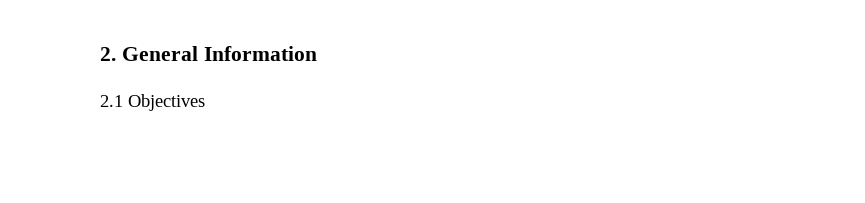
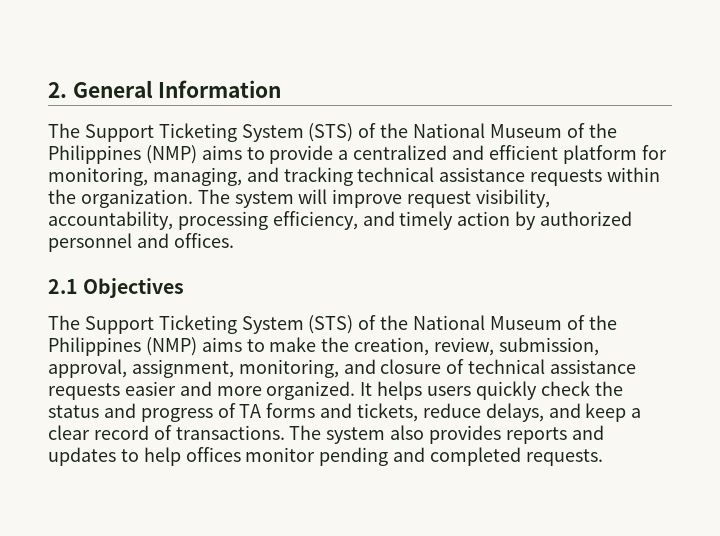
[100,94,205,111] 2.1 Objectives -> [48,123,617,142] [48,145,667,164] [48,167,661,186] [48,189,551,208] [48,211,633,230] [48,233,234,252] [48,278,185,298] [48,315,617,334] [48,337,599,356] [48,359,637,378] [48,381,623,400] [48,403,642,422] [48,425,604,444] [48,447,603,466] The Support Ticketing System (STS) of the National Museum of the Philippines (NMP) aims to provide a centralized and efficient platform for monitoring, managing, and tracking technical assistance requests within the organization. The system will improve request visibility, accountability, processing efficiency, and timely action by authorized personnel and offices. // 2.1 Objectives // The Support Ticketing System (STS) of the National Museum of the Philippines (NMP) aims to make the creation, review, submission, approval, assignment, monitoring, and closure of technical assistance requests easier and more organized. It helps users quickly check the status and progress of TA forms and tickets, reduce delays, and keep a clear record of transactions. The system also provides reports and updates to help offices monitor pending and completed requests.

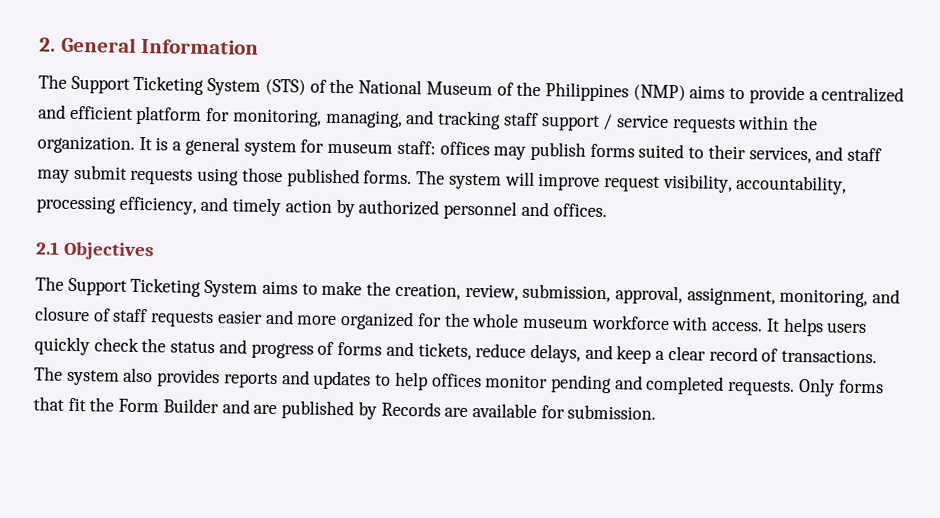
[357,167,661,186] [48,189,193,208] technical assistance requests within the organization. -> [503,112,819,134] [37,135,883,164] [37,164,413,188] staff support / service requests within the organization. It is a general system for museum staff: offices may publish forms suited to their services, and staff may submit requests using those published forms.
[308,315,617,334] [48,337,197,356] (STS) of the National Museum of the Philippines (NMP) -> (259, 288) none
[468,359,637,374] technical assistance -> [113,308,149,323] staff
[266,381,356,400] organized. -> [340,311,764,332] organized for the whole museum workforce with access.
[239,404,262,418] TA -> (335, 348) none
(603, 457) none -> [797,377,884,397] [33,396,657,420] Only forms that fit the Form Builder and are published by Records are available for submission.

